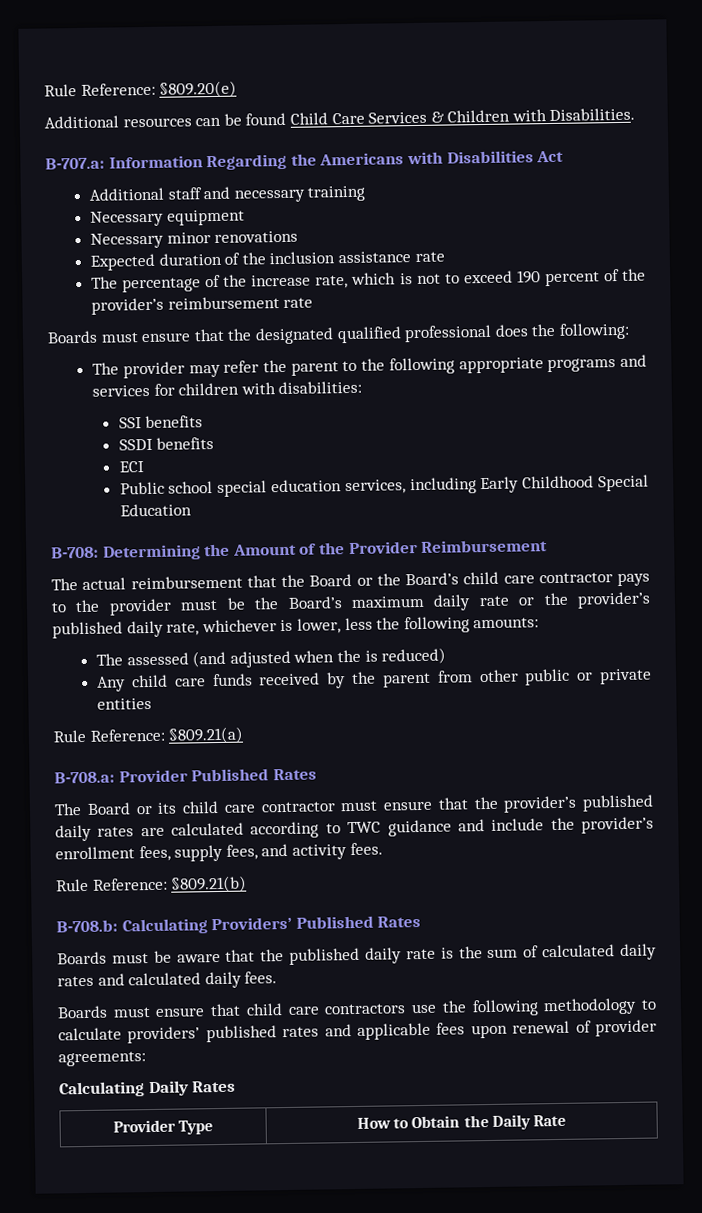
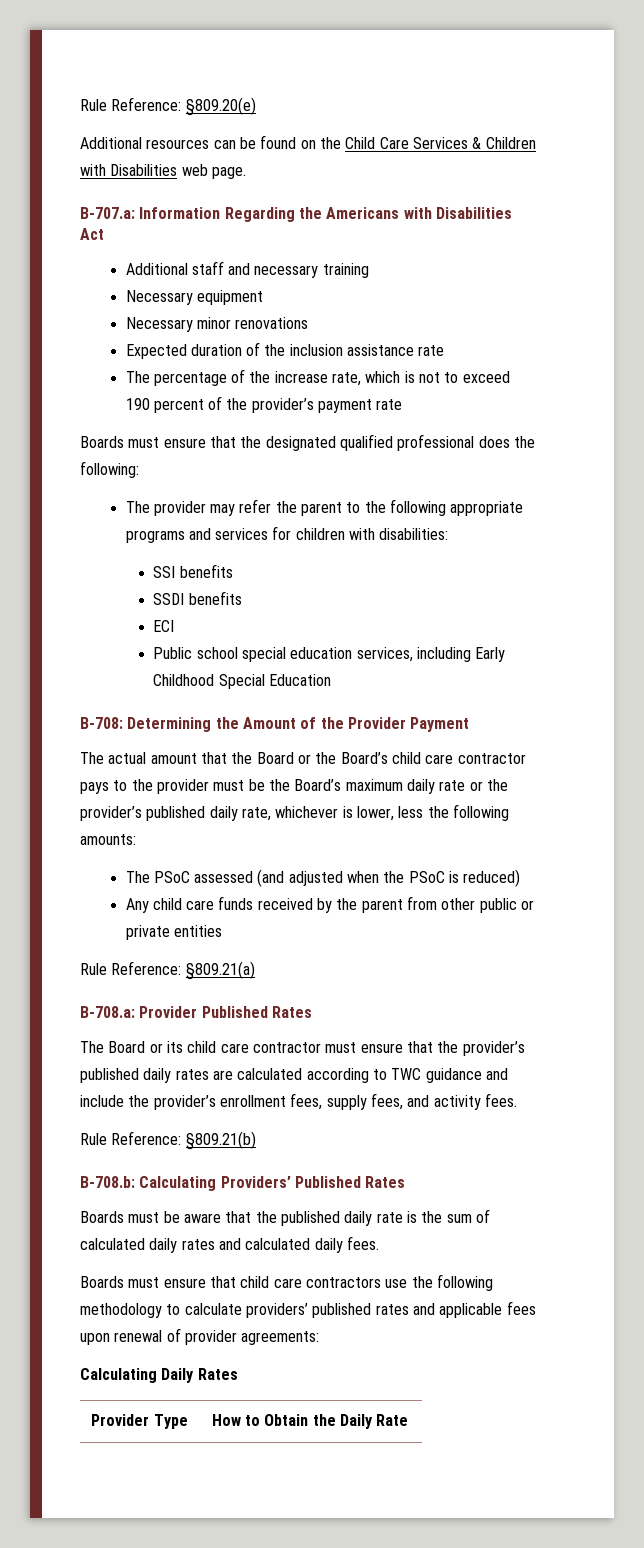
(287, 119) none -> [300,137,341,149] on the
[549,107,636,121] Disabilities. -> [110,164,246,179] Disabilities web page.
[167,296,280,310] reimbursement -> [318,399,373,413] payment
[421,539,549,553] Reimbursement -> [410,717,470,732] Payment
[130,575,243,590] reimbursement -> [150,753,197,764] amount
(124, 659) none -> [153,871,190,883] PSoC
(362, 656) none -> [408,871,445,883] PSoC

